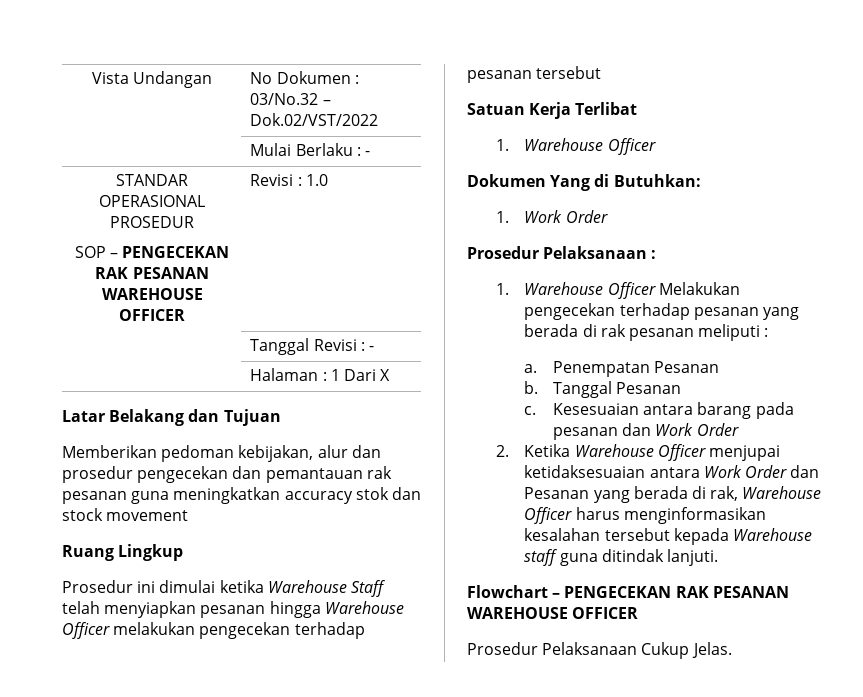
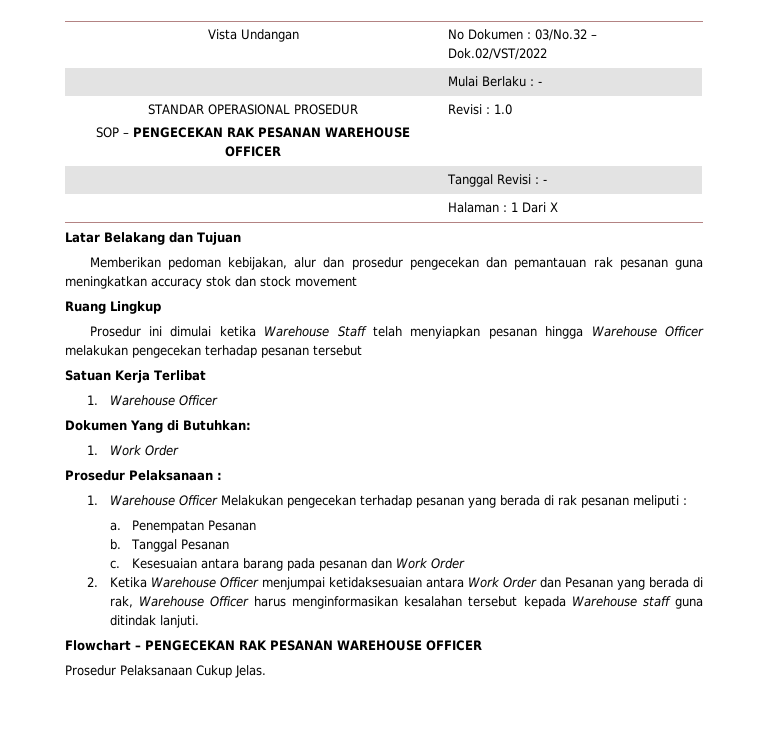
[708,445,780,461] menjupai -> [261,577,325,590] menjumpai

